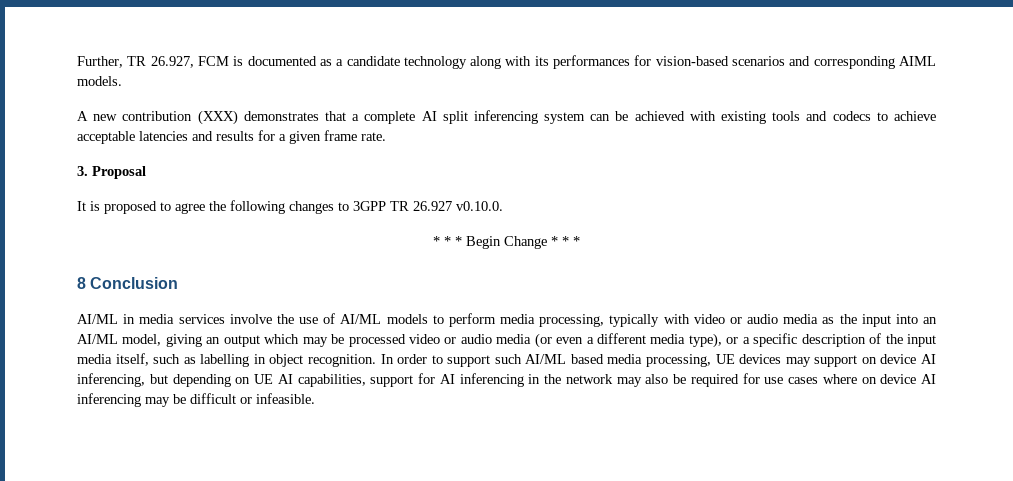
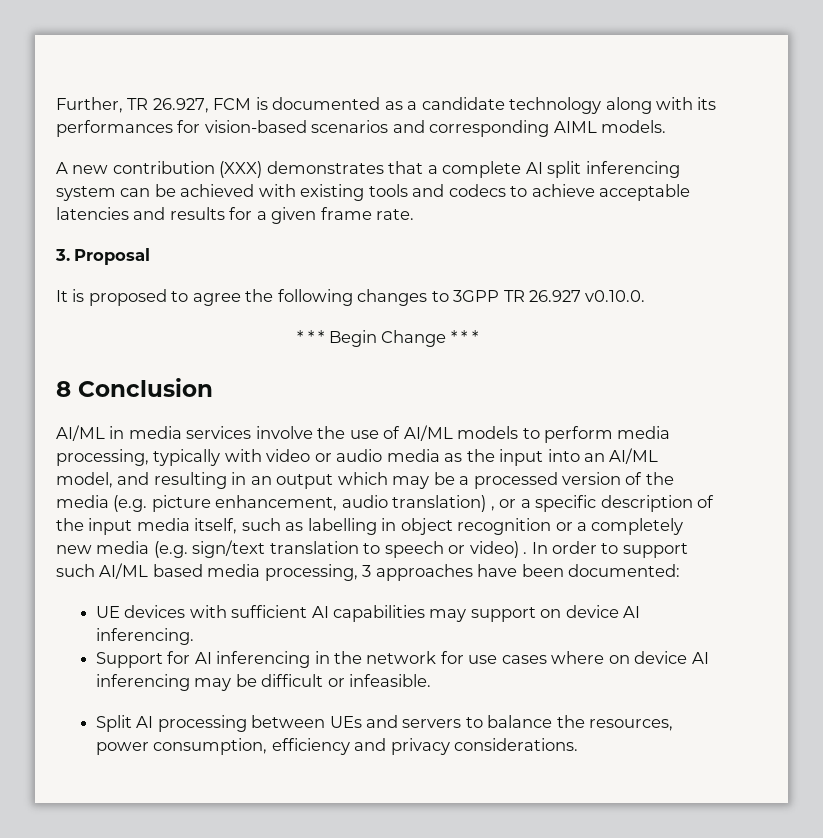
[165,334,202,347] giving -> [117,472,247,489] and resulting in
[348,333,722,348] processed video or audio media (or even a different media type), -> [459,472,674,489] [56,495,495,512] a processed version of the media (e.g. picture enhancement, audio translation) ,
[307,354,376,367] recognition. -> [457,518,684,535] [56,540,528,558] recognition or a completely new media (e.g. sign/text translation to speech or video) .
[715,354,782,364] UE devices -> [362,564,681,581] [95,605,425,622] 3 approaches have been documented: // UE devices with sufficient AI capabilities
[77,373,414,387] inferencing, but depending on UE AI capabilities, support -> [95,628,194,645] [95,652,163,668] inferencing. // Support
[616,374,739,387] may also be required -> (437, 657) none
(315, 398) none -> [95,715,674,732] [95,738,578,755] // Split AI processing between UEs and servers to balance the resources, power consumption, efficiency and privacy considerations.

